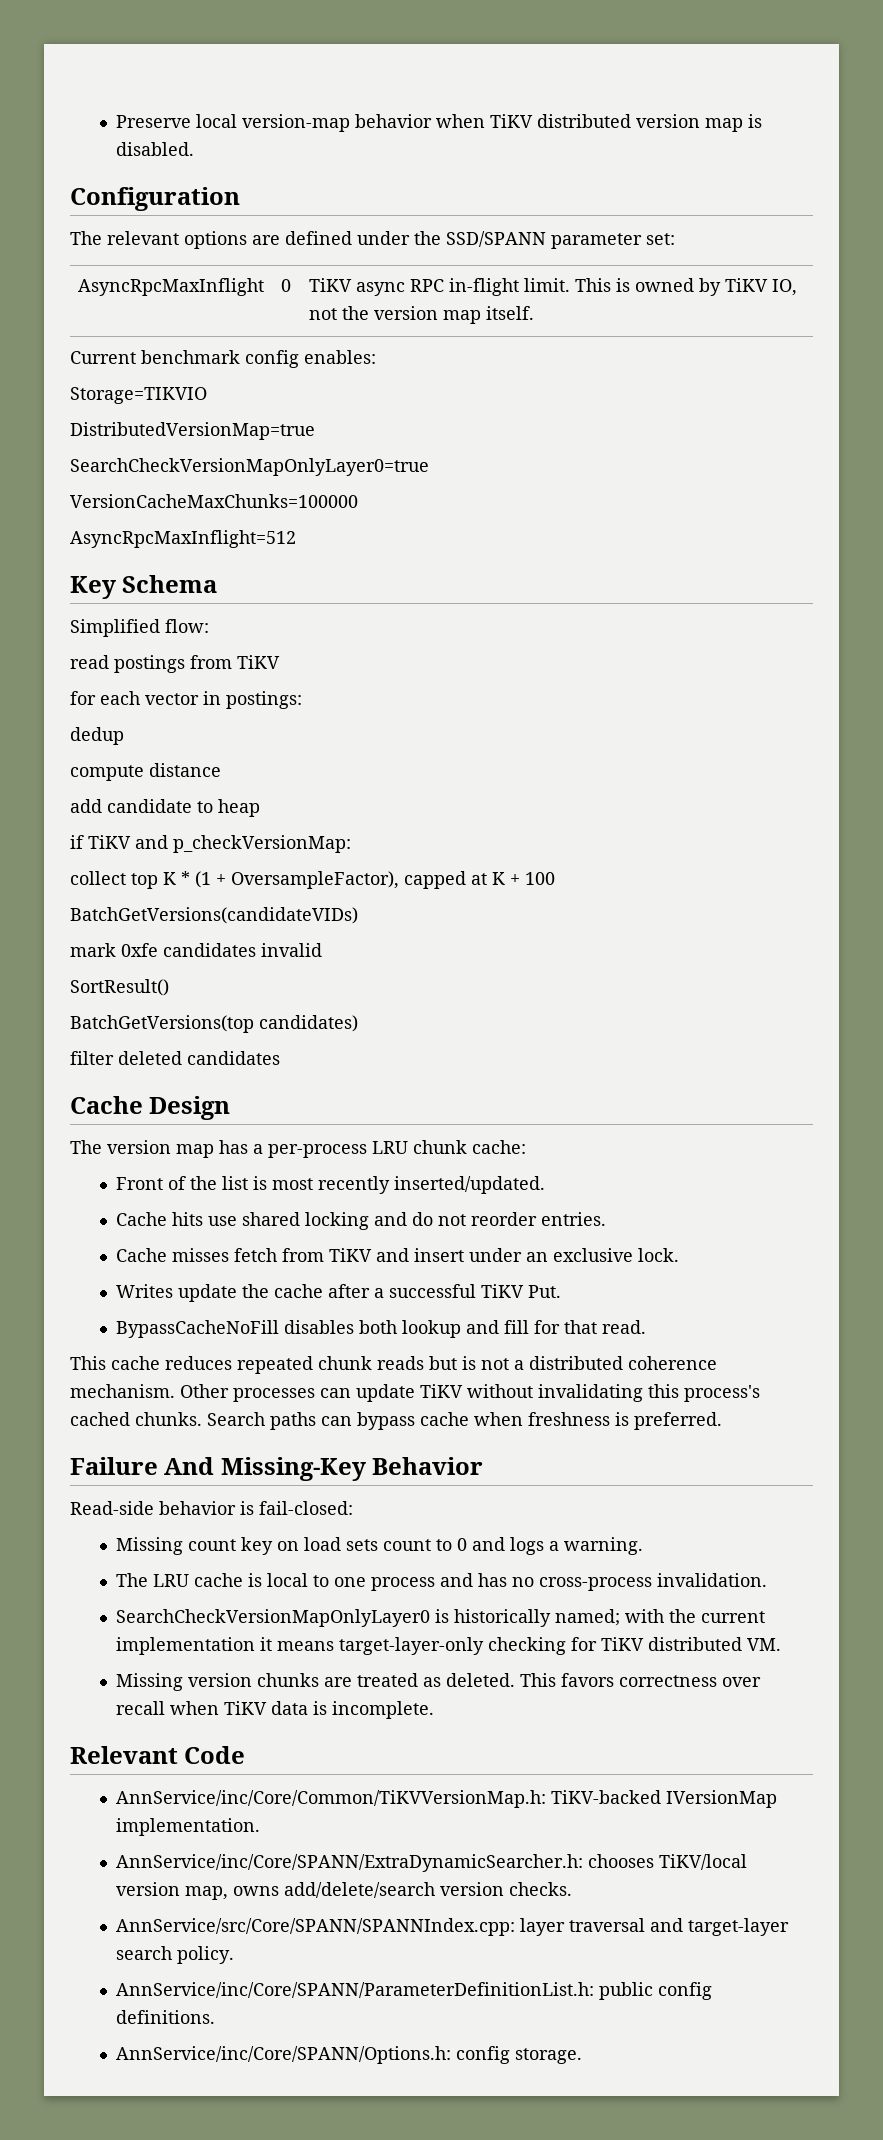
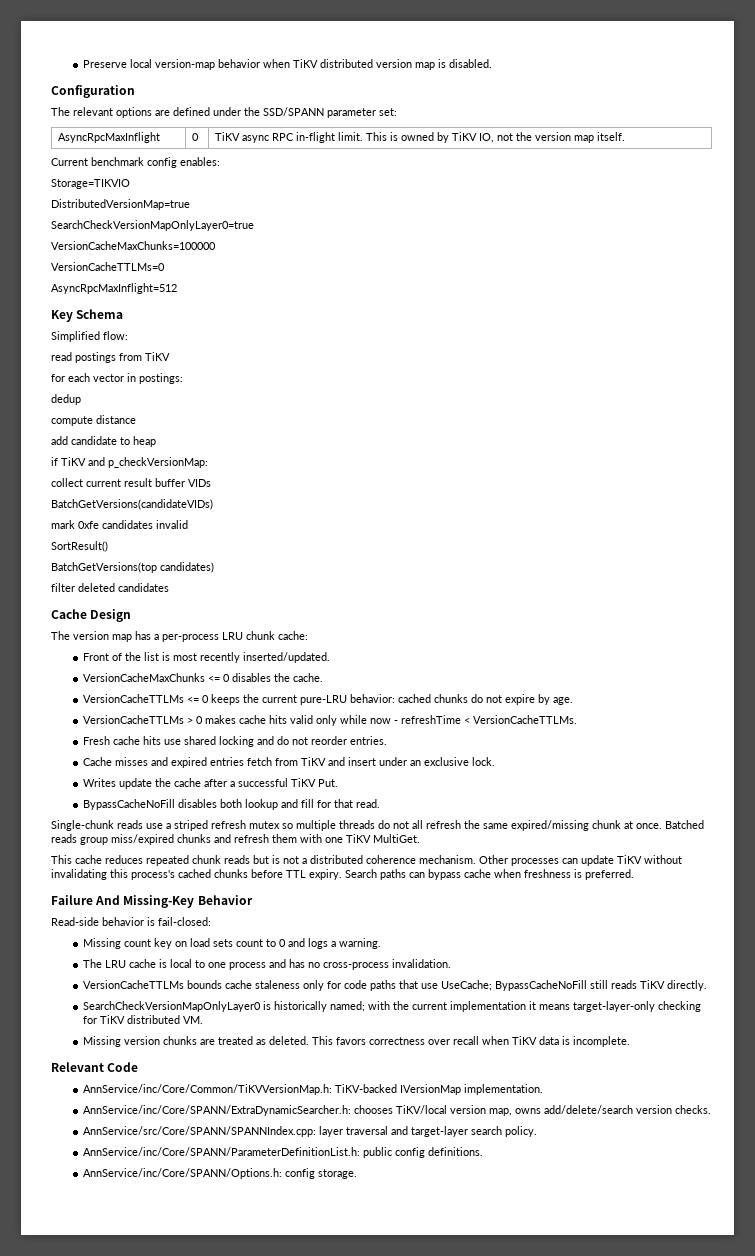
(358, 501) none -> [51,262,165,271] // VersionCacheTTLMs=0
[131,871,555,889] top K * (1 + OversampleFactor), capped at K + 100 -> [86,478,211,487] current result buffer VIDs
[116,1212,168,1226] Cache -> [83,673,324,682] [83,694,574,705] [83,715,578,726] [83,736,141,745] VersionCacheMaxChunks <= 0 disables the cache. // VersionCacheTTLMs <= 0 keeps the current pure-LRU behavior: cached chunks do not expire by age. // VersionCacheTTLMs > 0 makes cache hits valid only while now - refreshTime < VersionCacheTTLMs. // Fresh cache
(230, 1255) none -> [151,757,245,768] and expired entries
(647, 1327) none -> [51,820,704,831] [51,834,420,845] // Single-chunk reads use a striped refresh mutex so multiple threads do not all refresh the same expired/missing chunk at once. Batched reads group miss/expired chunks and refresh them with one TiKV MultiGet.
[135,1412,202,1426] chunks. -> [214,869,342,880] chunks before TTL expiry.
(768, 1580) none -> [83,980,708,991] // VersionCacheTTLMs bounds cache staleness only for code paths that use UseCache; BypassCacheNoFill still reads TiKV directly.

